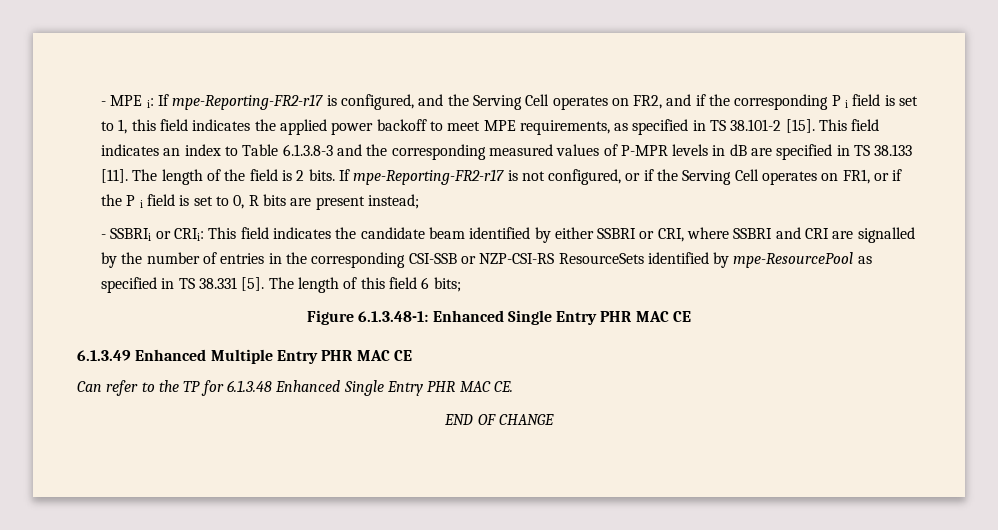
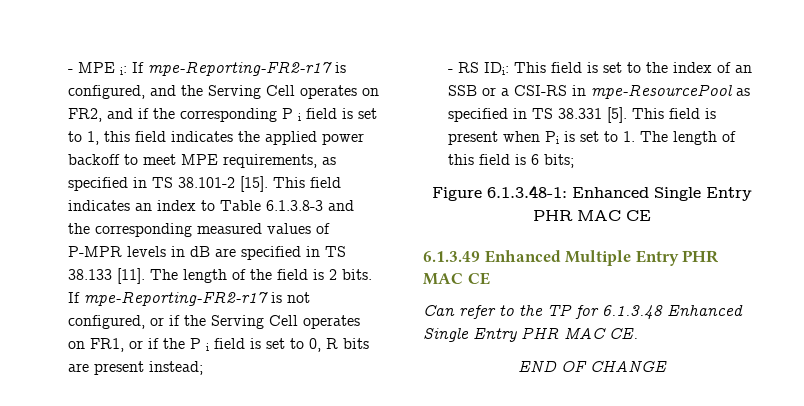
[110,227,915,243] [100,252,730,268] SSBRIi or CRIi: This field indicates the candidate beam identified by either SSBRI or CRI, where SSBRI and CRI are signalled by the number of entries in the corresponding CSI-SSB or NZP-CSI-RS ResourceSets identified by -> [458,62,753,75] [448,85,587,96] RS IDi: This field is set to the index of an SSB or a CSI-RS in
(265, 284) none -> [632,108,717,119] [448,131,636,145] This field is present when Pi is set to 1.
(417, 283) none -> [515,154,527,165] is

